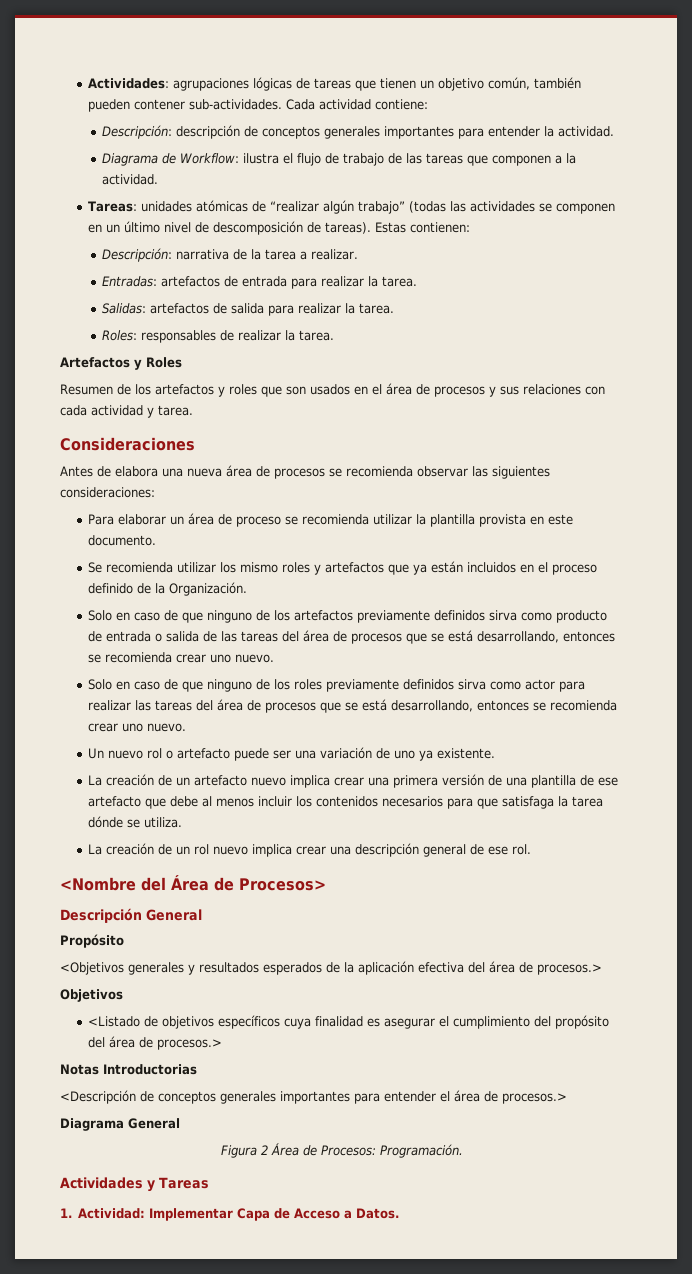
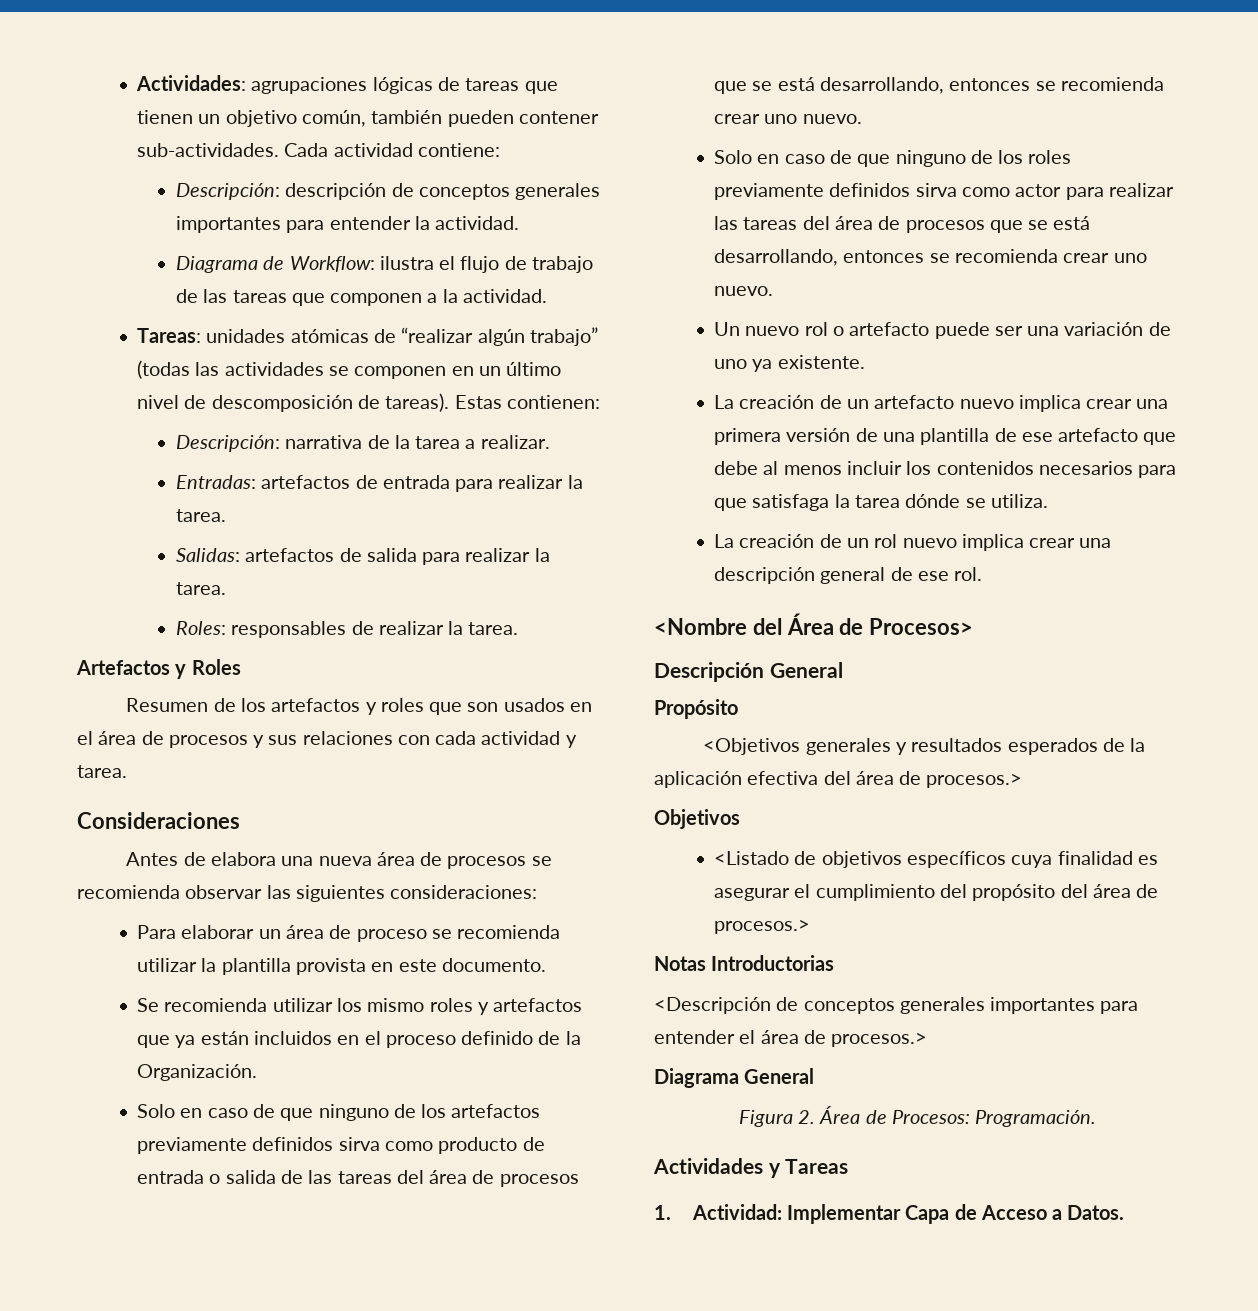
[260,1145,268,1155] 2 -> [798,1110,816,1124] 2.

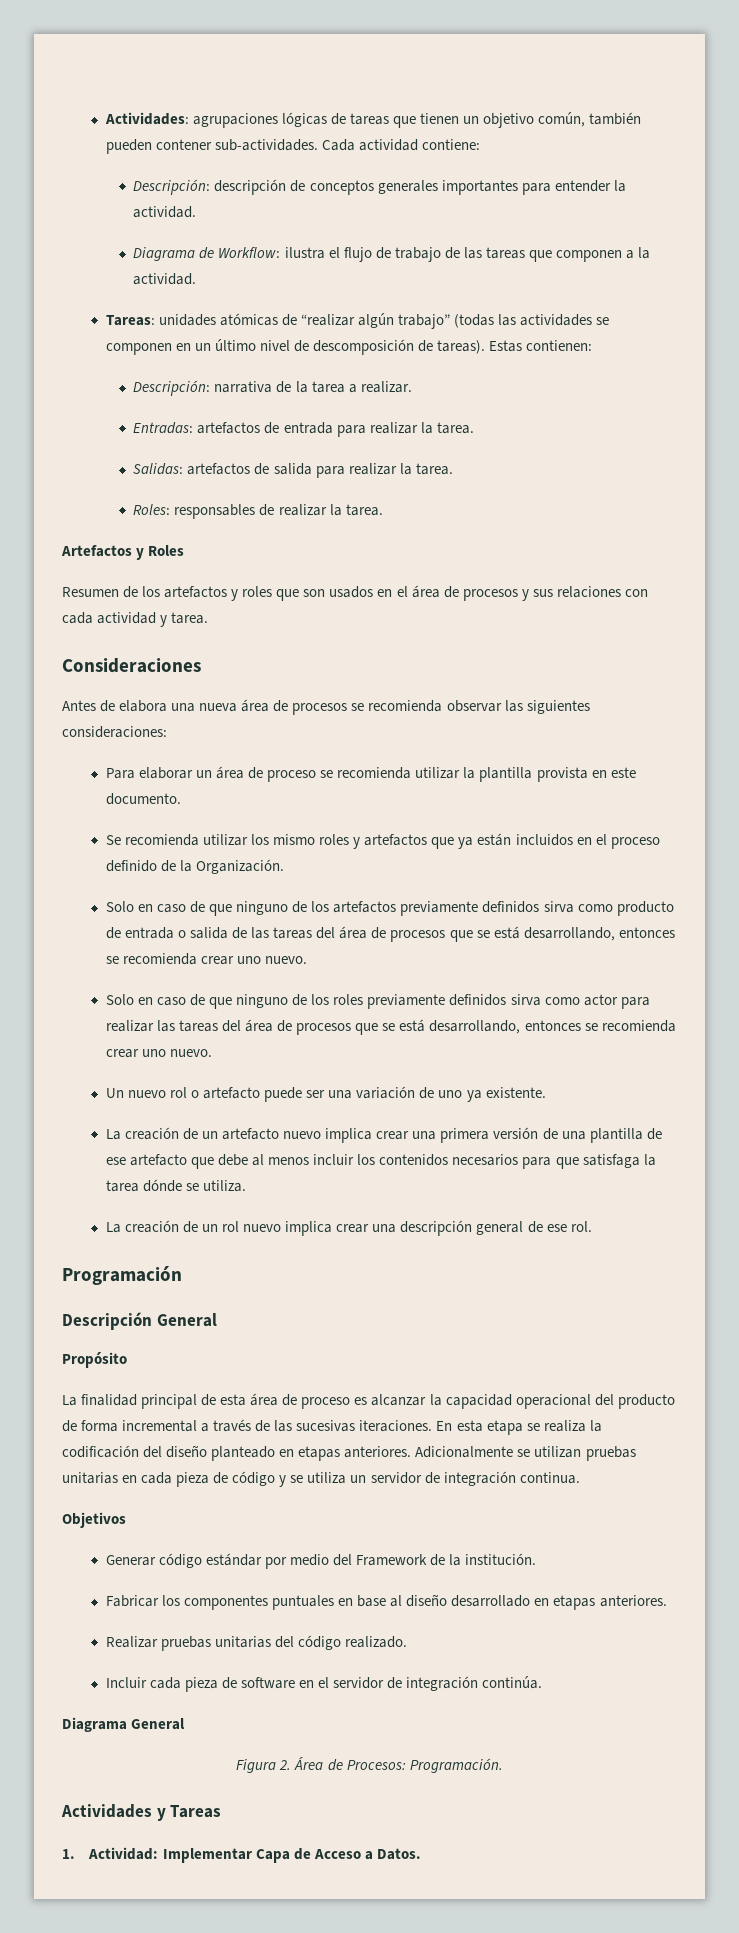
[654,613,974,635] [654,662,843,682] [654,699,738,719] [703,738,1146,755] [654,771,1023,788] [654,809,740,829] [714,851,1158,868] [714,884,1159,901] [714,919,811,934] [654,955,835,971] [654,997,1139,1014] [654,1030,928,1047] <Nombre del Área de Procesos> // Descripción General // Propósito // <Objetivos generales y resultados esperados de la aplicación efectiva del área de procesos.> // Objetivos // <Listado de objetivos específicos cuya finalidad es asegurar el cumplimiento del propósito del área de procesos.> // Notas Introductorias // <Descripción de conceptos generales importantes para entender el área de procesos.> -> [62,1266,182,1285] [62,1312,217,1330] [62,1352,127,1368] [62,1393,675,1409] [62,1419,602,1435] [62,1445,636,1461] [62,1471,580,1487] [62,1512,126,1528] [105,1553,537,1569] [105,1594,667,1610] [105,1635,408,1651] [105,1676,543,1692] Programación // Descripción General // Propósito // La finalidad principal de esta área de proceso es alcanzar la capacidad operacional del producto de forma incremental a través de las sucesivas iteraciones. En esta etapa se realiza la codificación del diseño planteado en etapas anteriores. Adicionalmente se utilizan pruebas unitarias en cada pieza de código y se utiliza un servidor de integración continua. // Objetivos // Generar código estándar por medio del Framework de la institución. // Fabricar los componentes puntuales en base al diseño desarrollado en etapas anteriores. // Realizar pruebas unitarias del código realizado. // Incluir cada pieza de software en el servidor de integración continúa.

